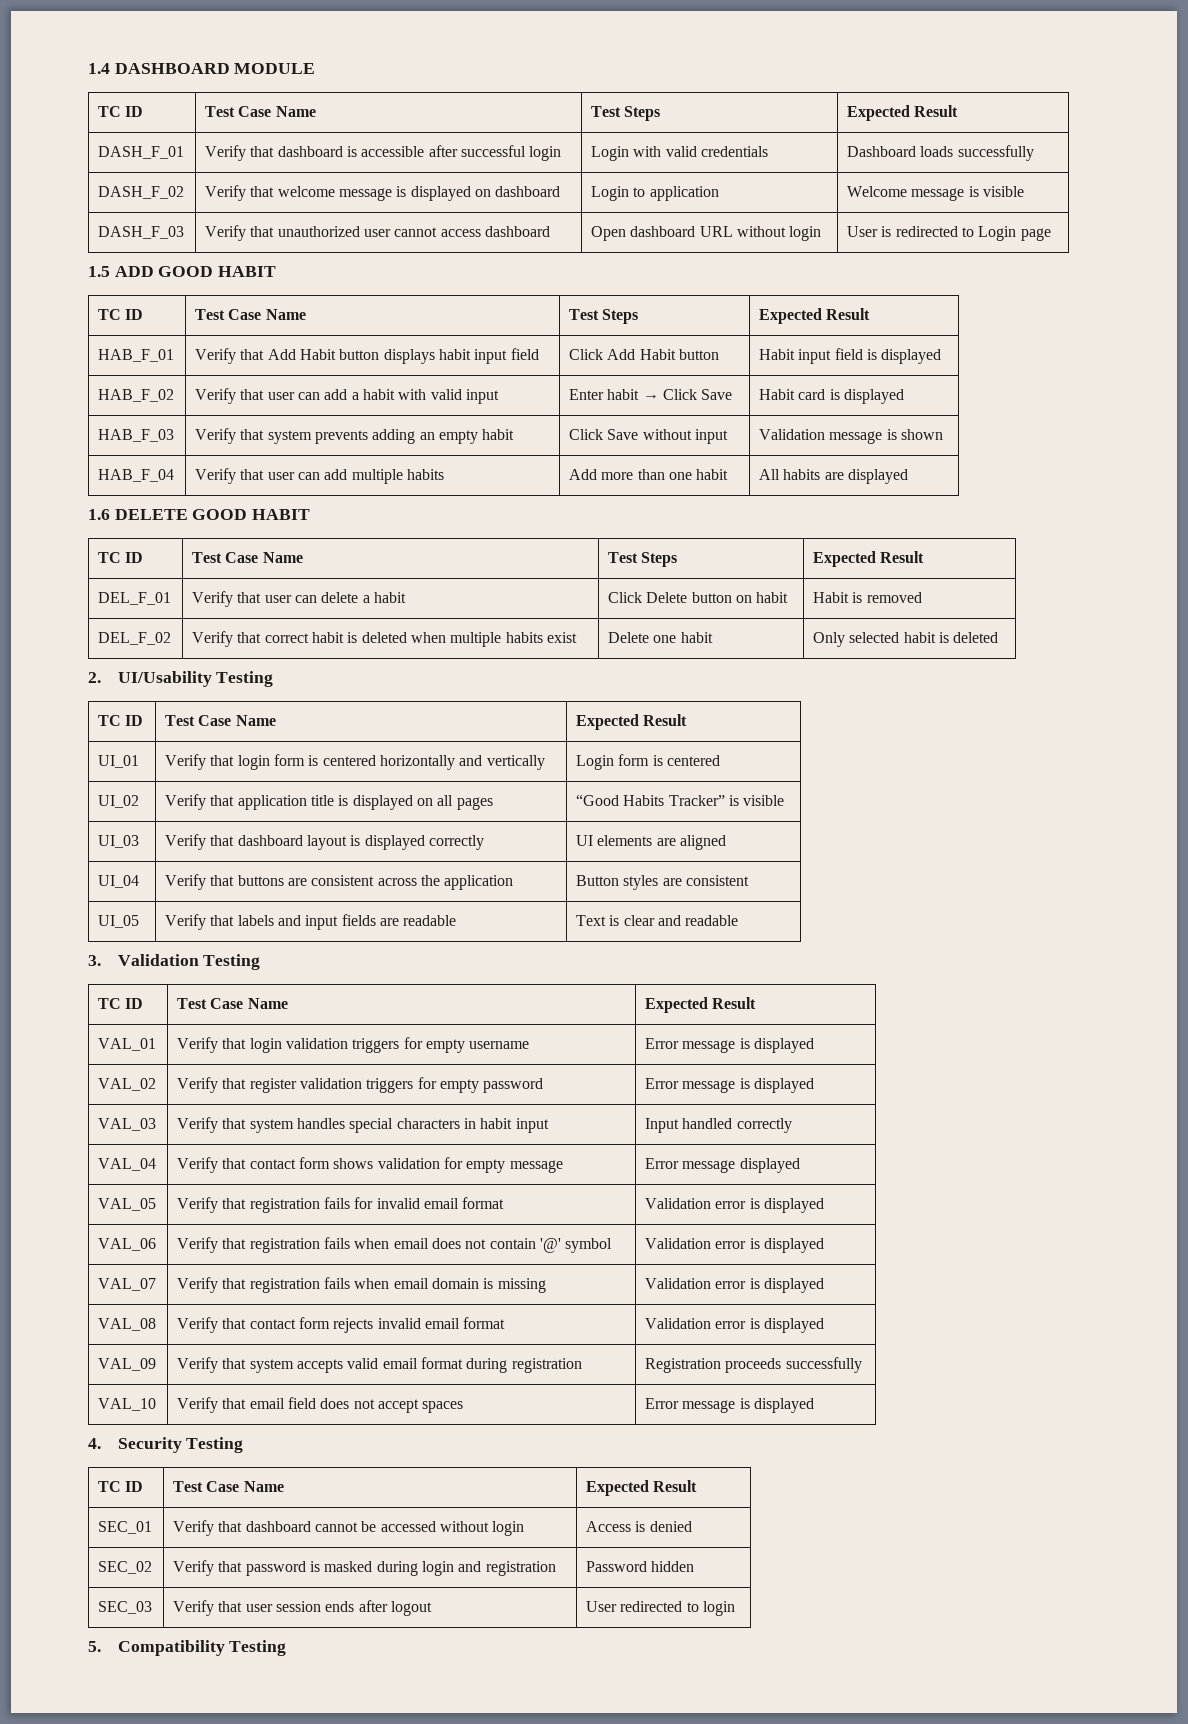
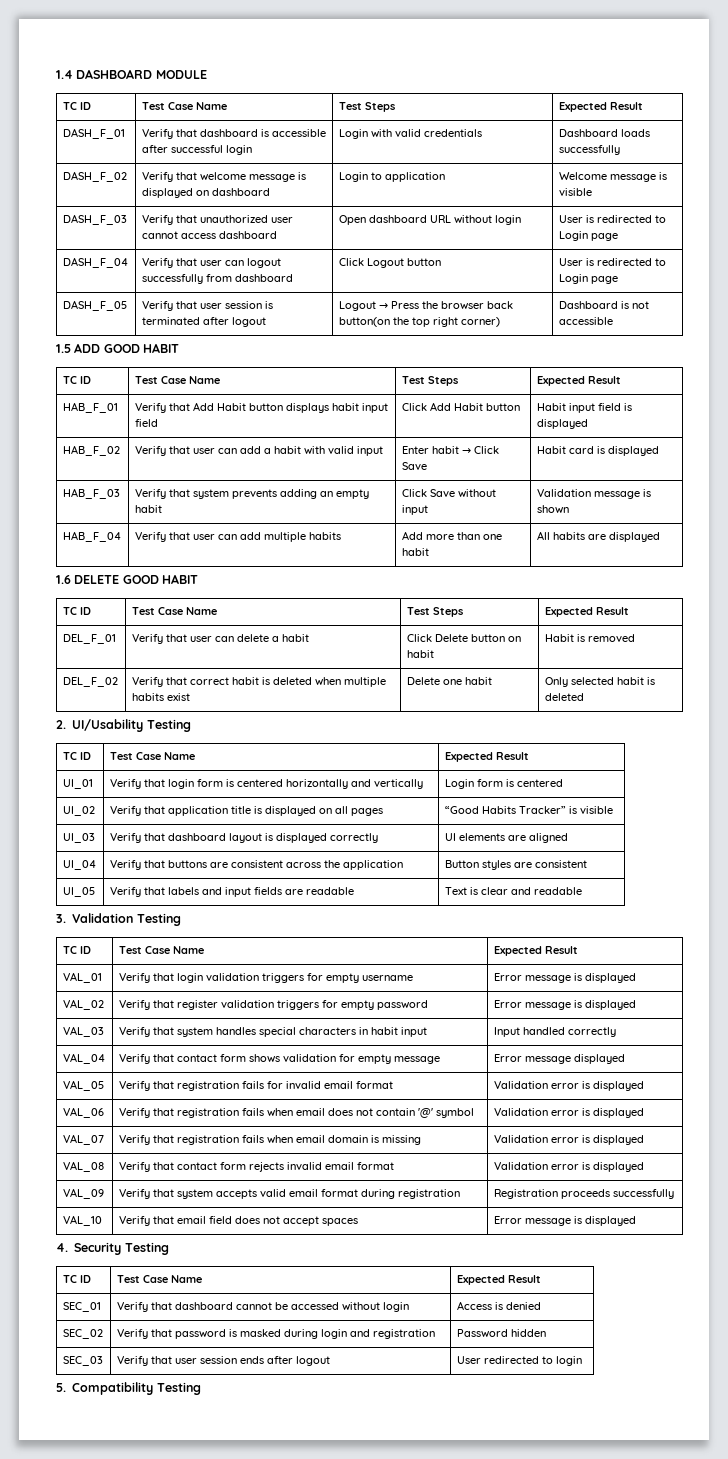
(1051, 234) none -> [62,257,128,268] [141,258,281,268] [141,274,293,284] [338,258,441,268] [558,258,666,266] [558,274,618,284] [62,300,127,311] [141,301,273,311] [141,317,266,327] [338,301,513,311] [338,317,500,327] [558,301,649,309] [558,317,613,325] // DASH_F_04 | Verify that user can logout successfully from dashboard | Click Logout button | User is redirected to Login page // DASH_F_05 | Verify that user session is terminated after logout | Logout → Press the browser back button(on the top right corner) | Dashboard is not accessible

